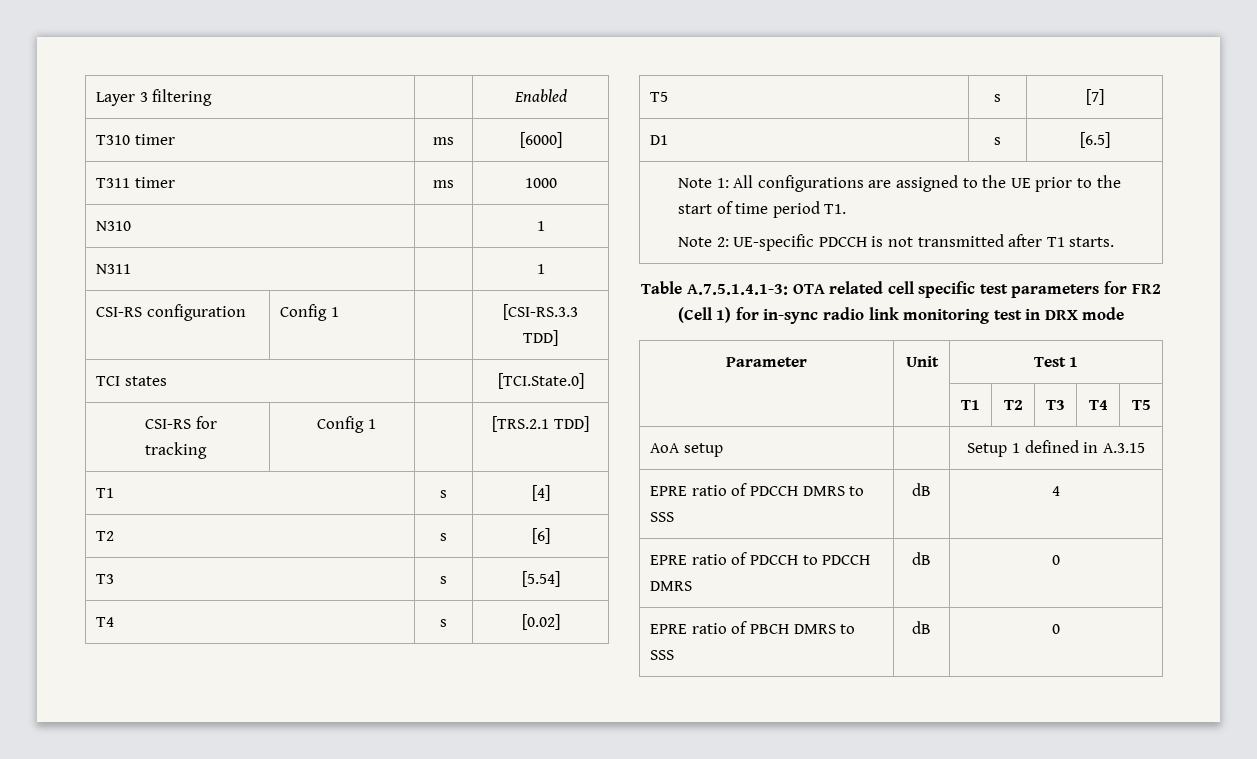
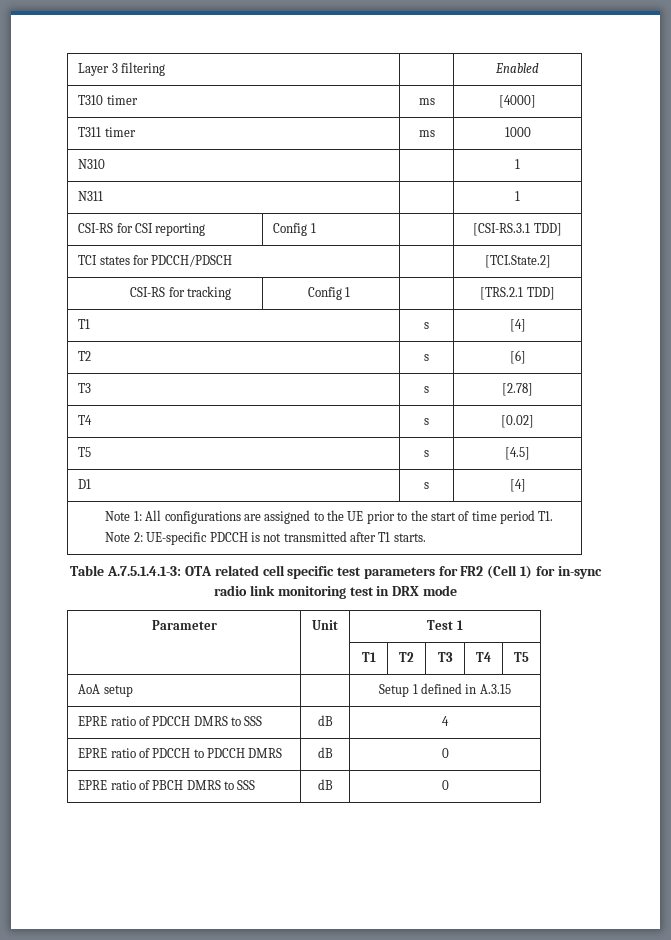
[519,132,562,148] [6000] -> [499,95,536,108] [4000]
[146,304,246,321] [280,304,339,321] [503,304,578,320] configuration | Config 1 | | [CSI-RS.3.3 -> [116,223,206,236] [273,223,316,236] [473,223,531,236] for CSI reporting | Config 1 | | [CSI-RS.3.1
[497,373,584,389] | | [TCI.State.0] -> [132,255,233,267] [484,255,551,268] for PDCCH/PDSCH | | [TCI.State.2]
[521,571,560,587] [5.54] -> [502,383,533,396] [2.78]
[1085,89,1104,105] [7] -> [505,447,530,460] [4.5]
[1079,132,1110,148] [6.5] -> [509,479,526,492] [4]

